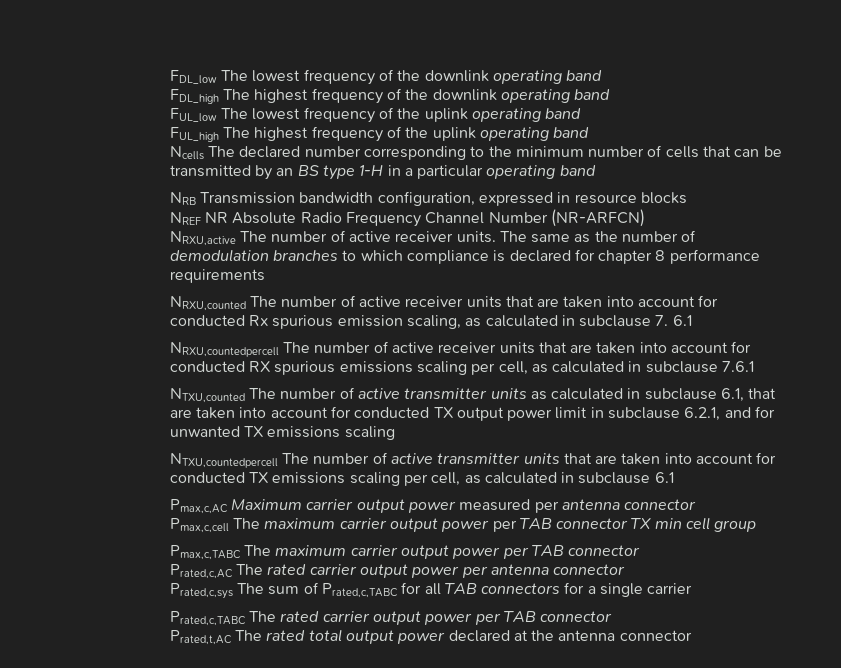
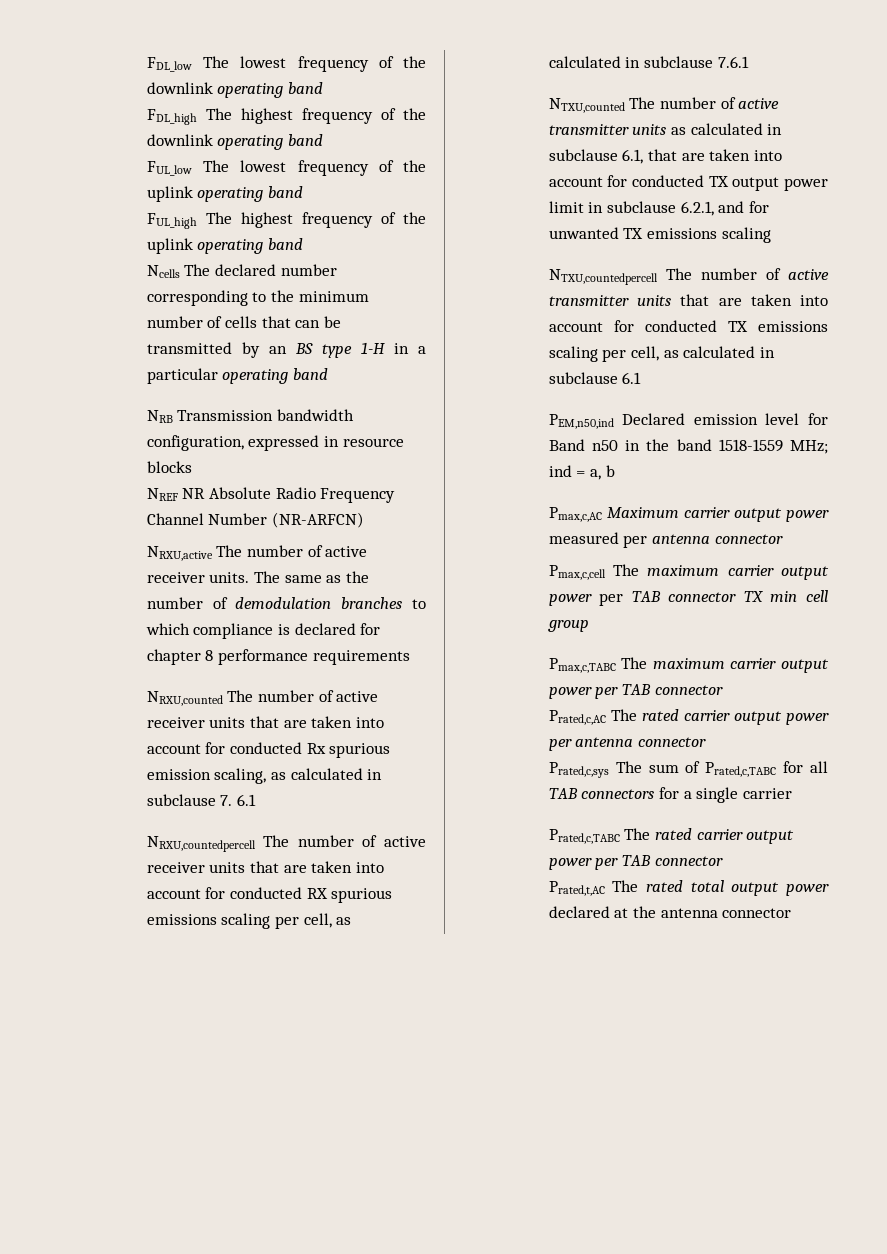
(674, 477) none -> [548,413,828,429] [548,439,828,454] [548,465,615,480] // PEM,n50,ind Declared emission level for Band n50 in the band 1518-1559 MHz; ind = a, b

